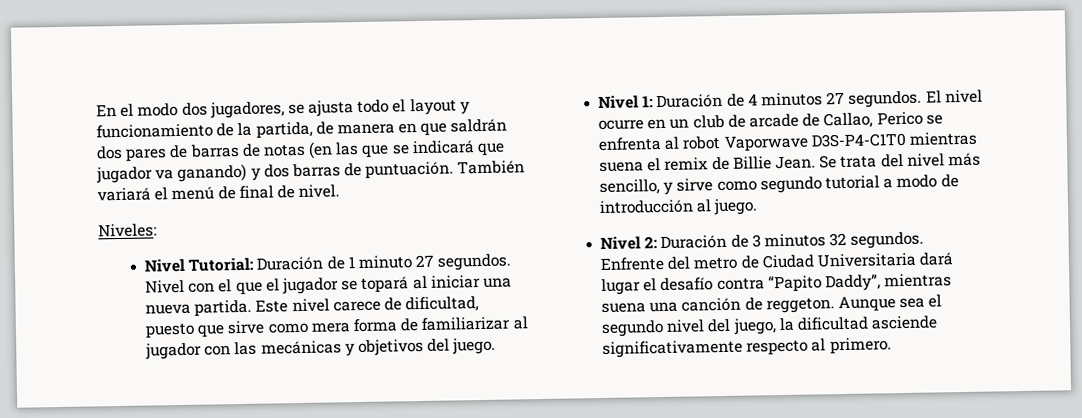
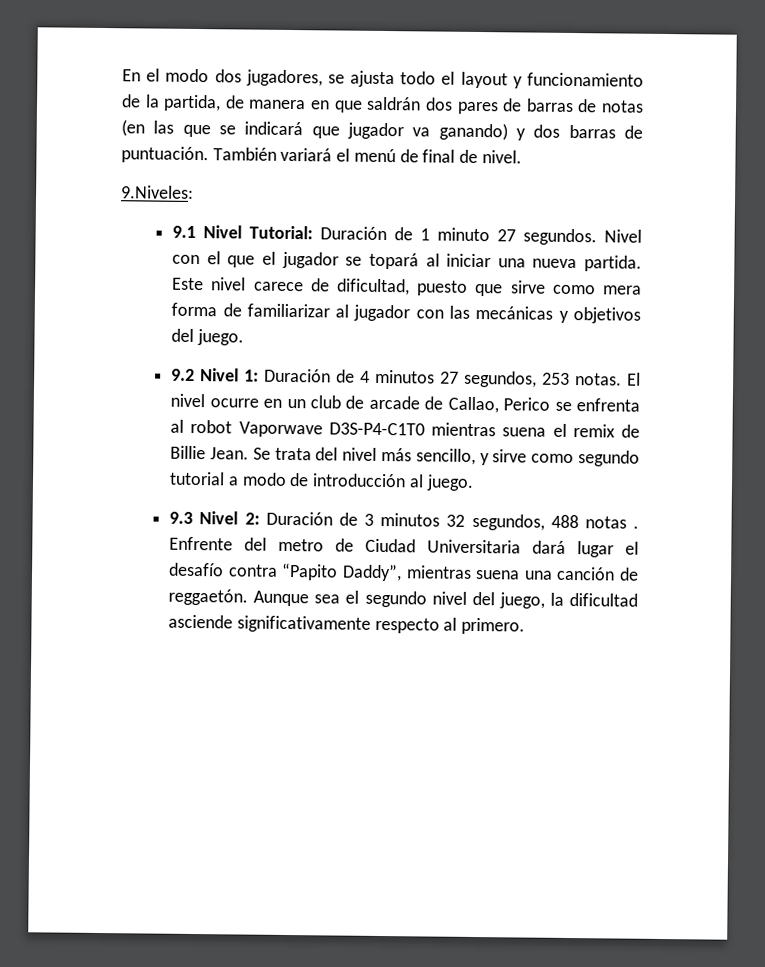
[98,223,157,238] Niveles: // -> [121,185,194,199] [172,225,197,239] 9.Niveles: // 9.1
(497, 346) none -> [171,368,196,381] 9.2
[848,90,923,108] segundos. -> [464,370,623,388] segundos, 253 notas.
(759, 207) none -> [169,511,194,524] 9.3
[850,231,925,249] segundos. -> [471,513,639,531] segundos, 488 notas .
[765,297,835,314] reggeton. -> [168,588,249,606] reggaetón.

